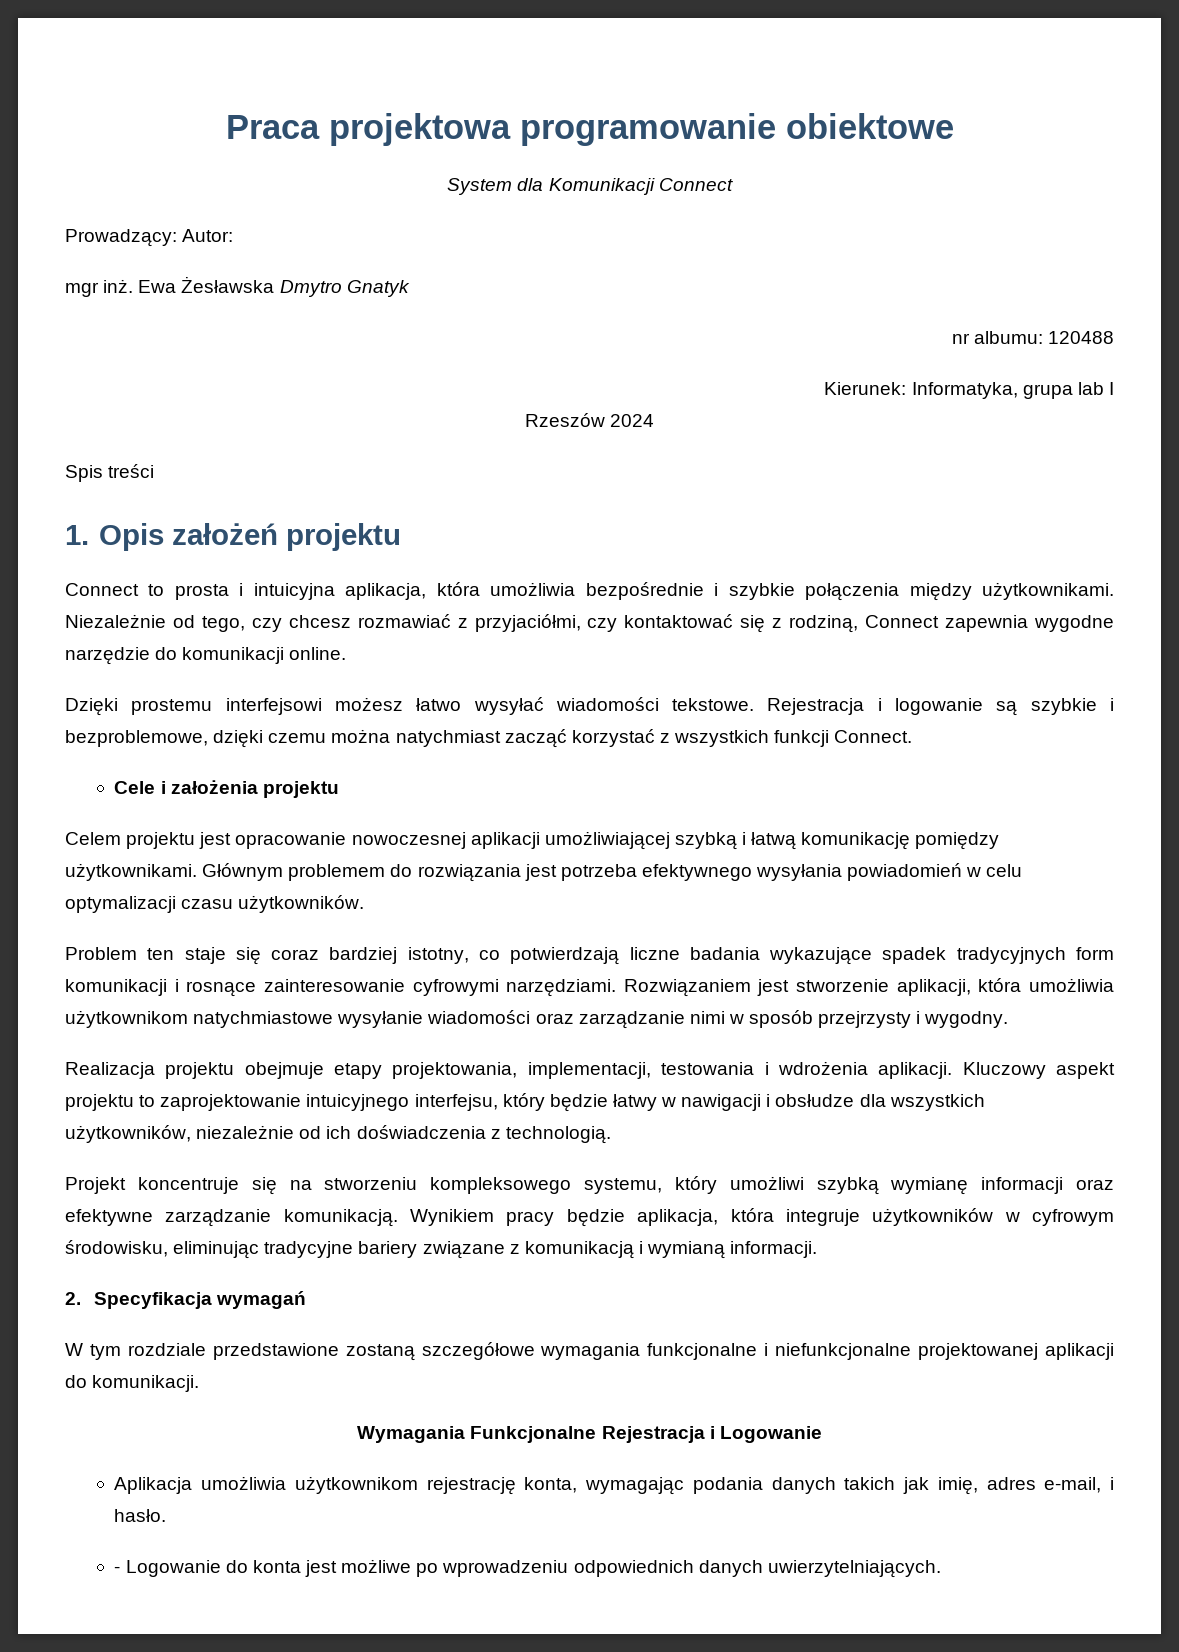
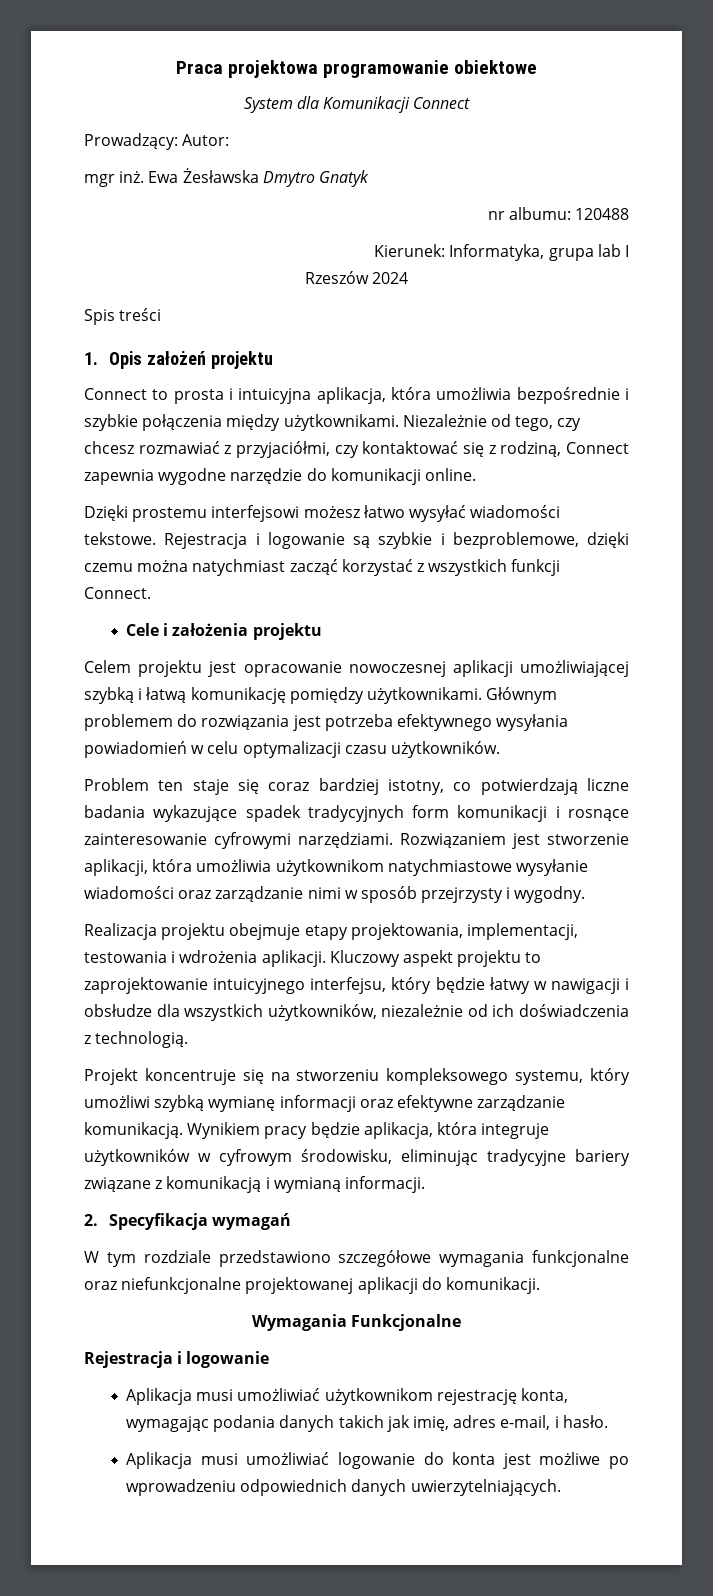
[212,1343,415,1361] przedstawione zostaną -> [218,1250,331,1267] przedstawiono
[764,1343,769,1356] i -> [84,1281,117,1290] oraz
[601,1426,822,1443] [114,1476,287,1494] Rejestracja i Logowanie // Aplikacja umożliwia -> [84,1351,270,1368] [126,1388,321,1405] // Rejestracja i logowanie // Aplikacja musi umożliwiać
[114,1560,221,1577] - Logowanie -> [126,1452,415,1469] Aplikacja musi umożliwiać logowanie

